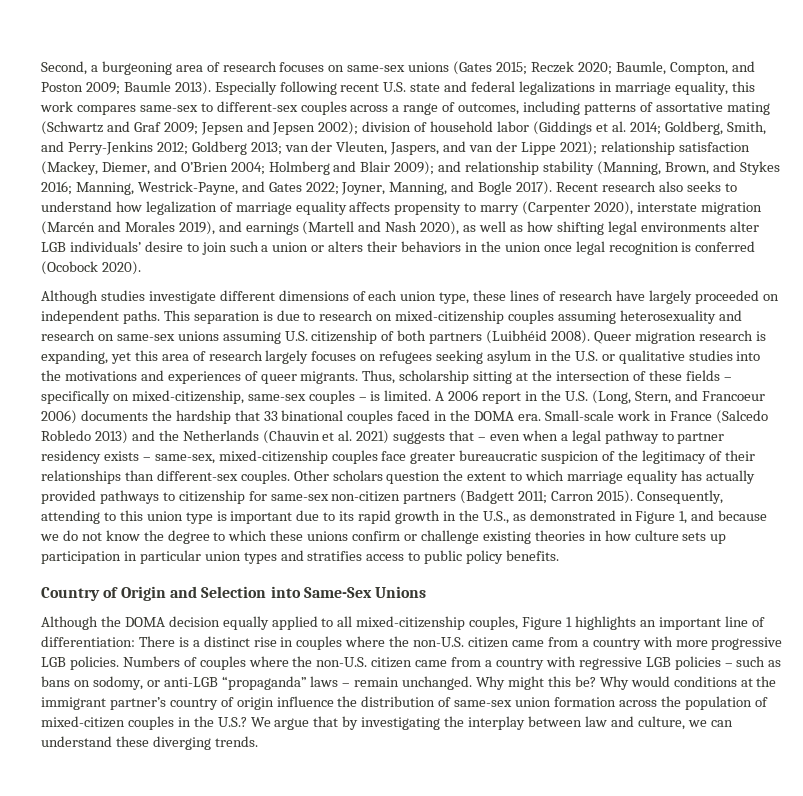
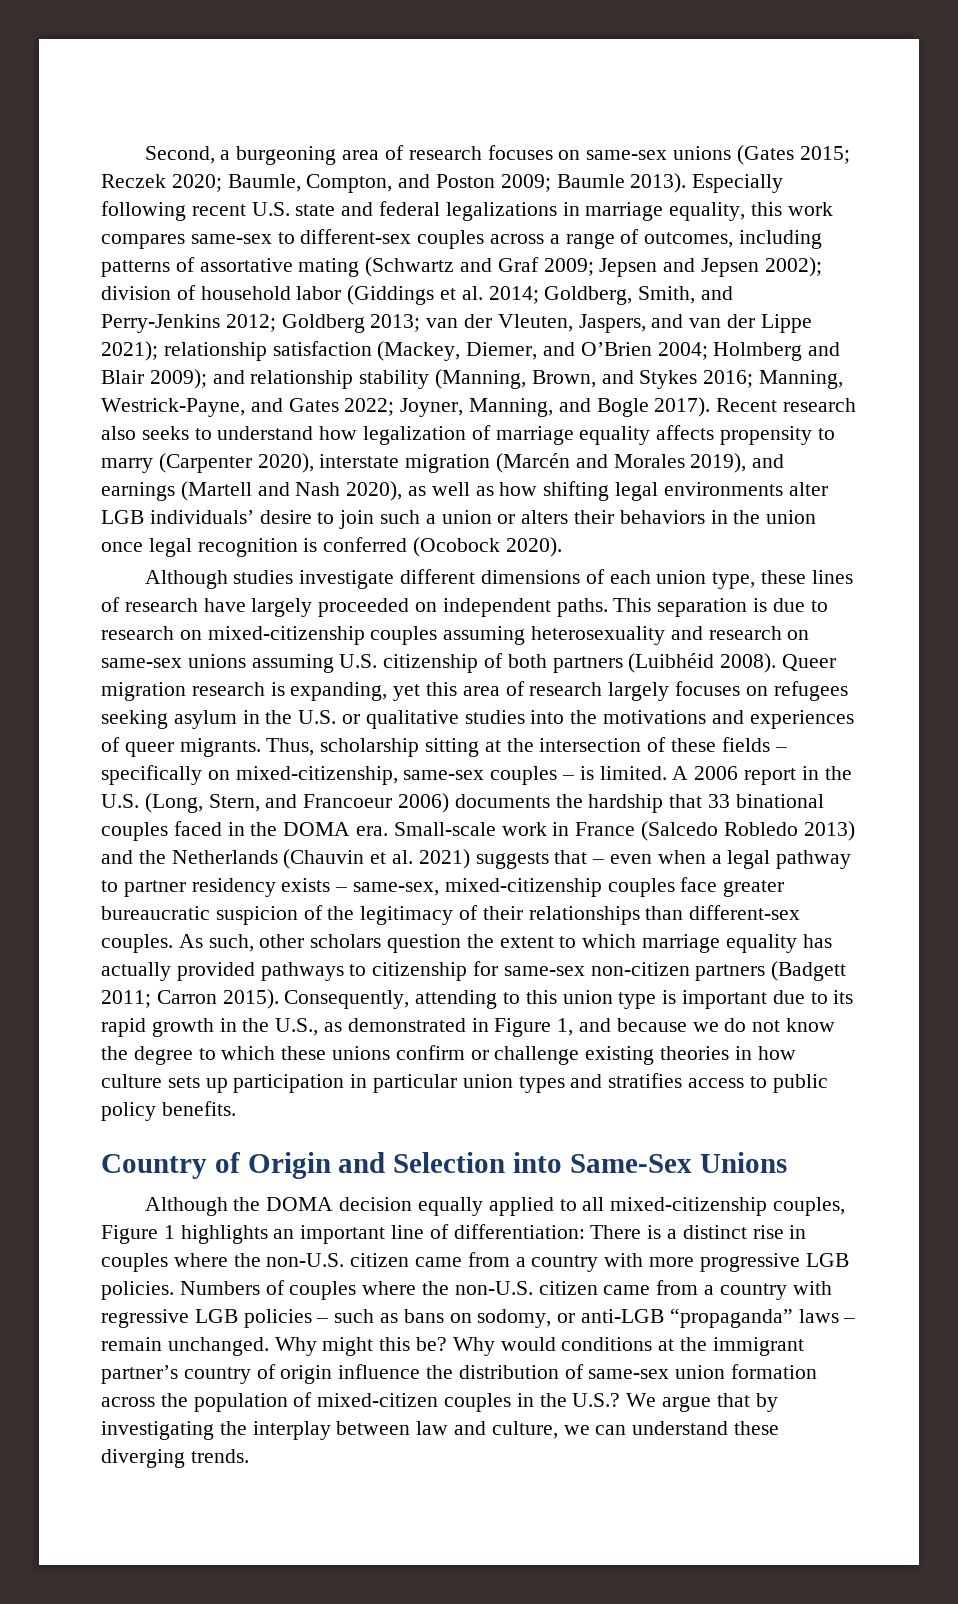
[293,470,329,481] Other -> [178,934,305,952] As such, other

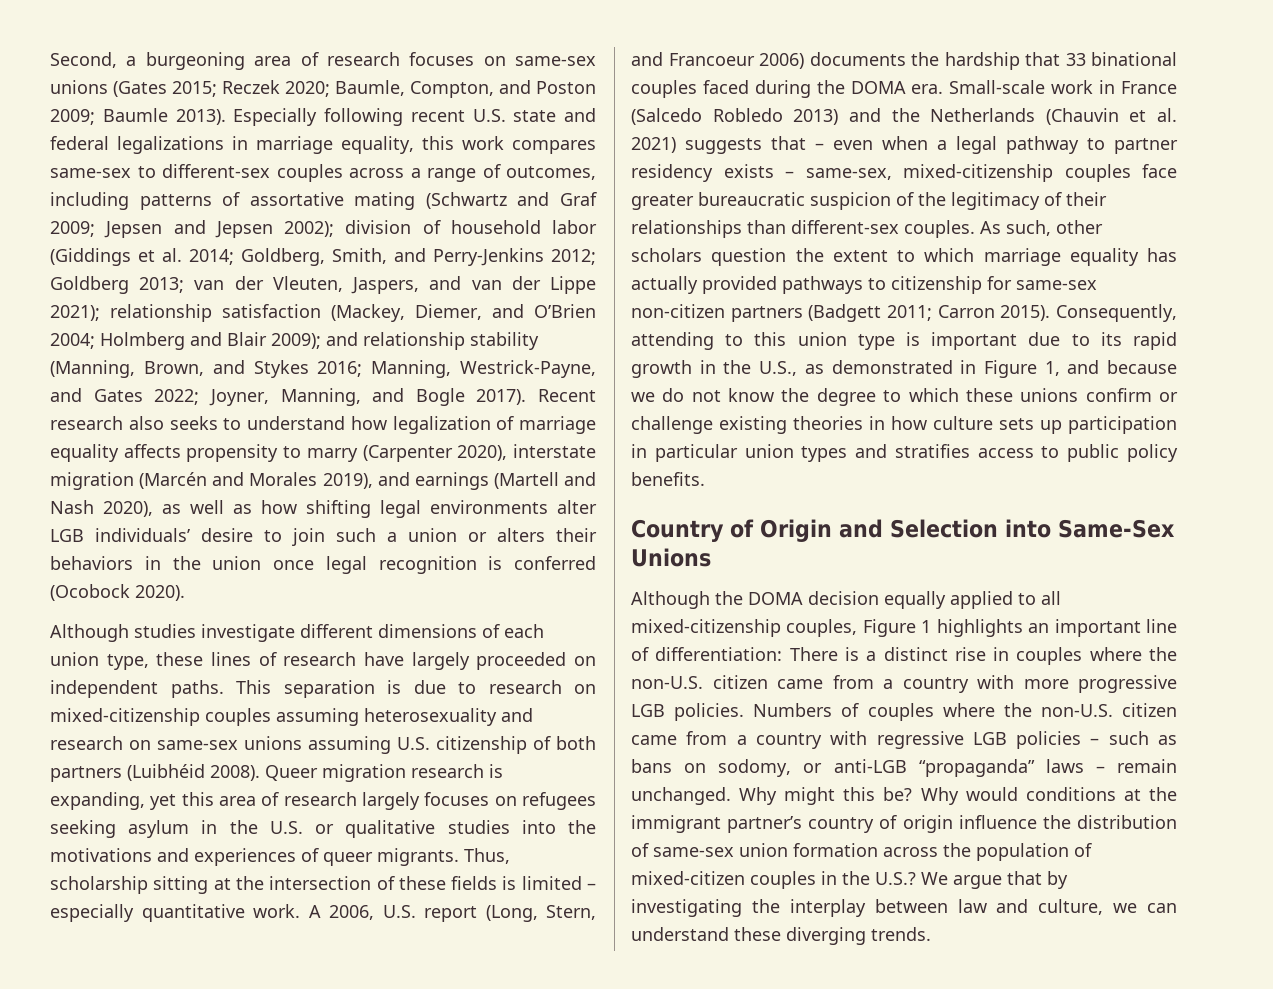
[774,747,787,752] [101,765,852,785] [101,794,139,808] – specifically on mixed-citizenship, same-sex couples – is limited. A 2006 report in the U.S. -> [502,876,596,890] [50,904,477,922] is limited – especially quantitative work. A 2006, U.S. report
[227,822,245,836] in -> [754,80,811,98] during

